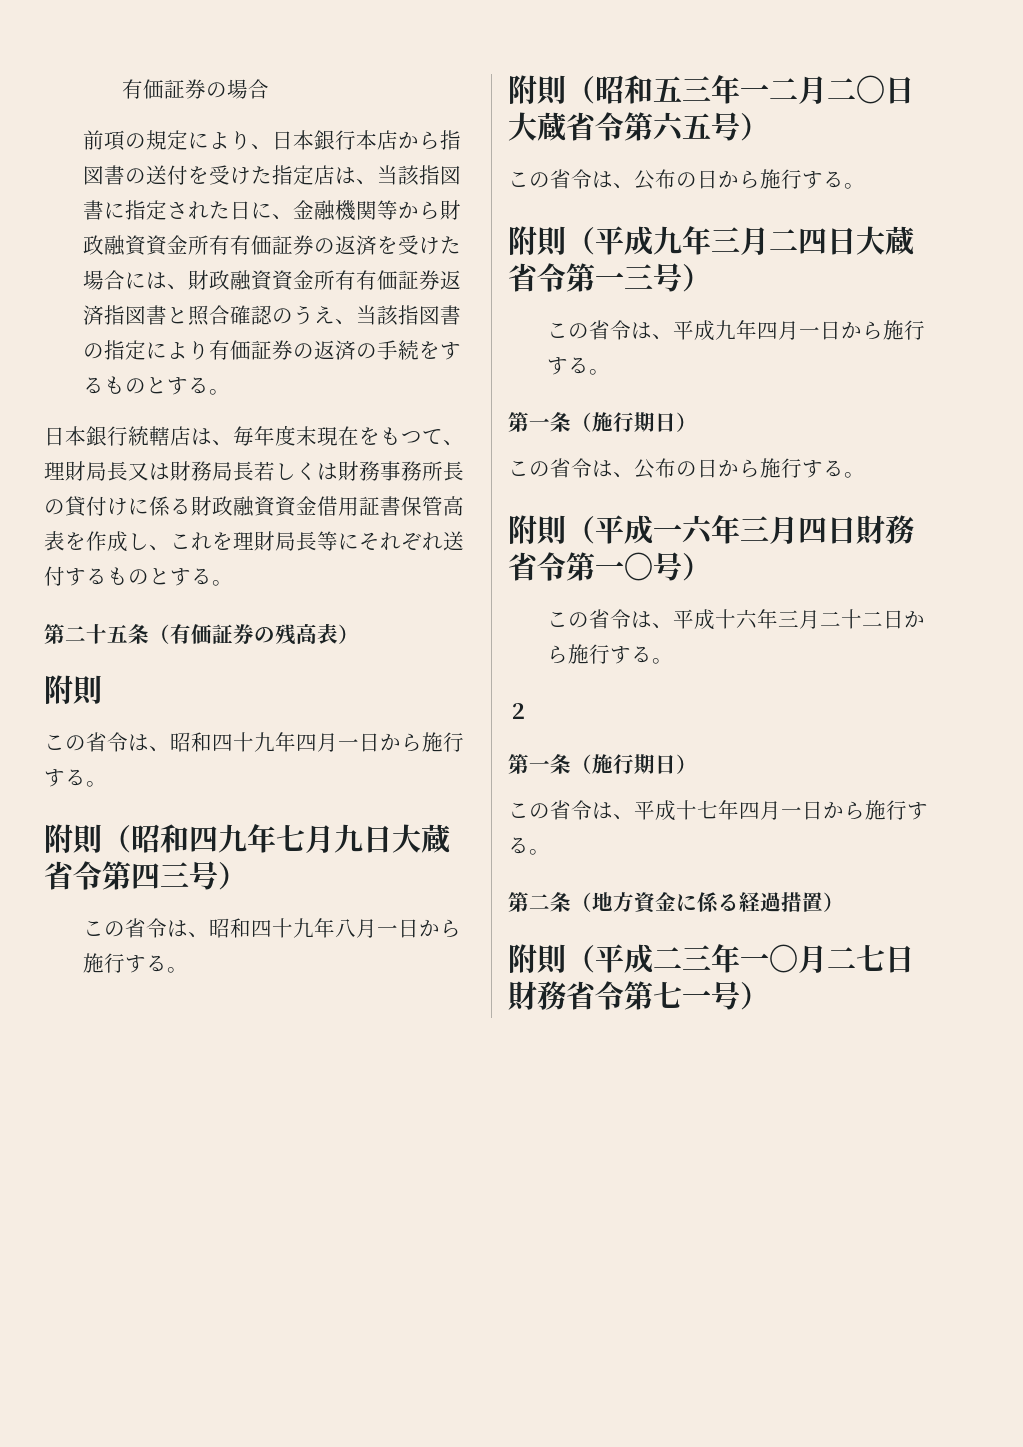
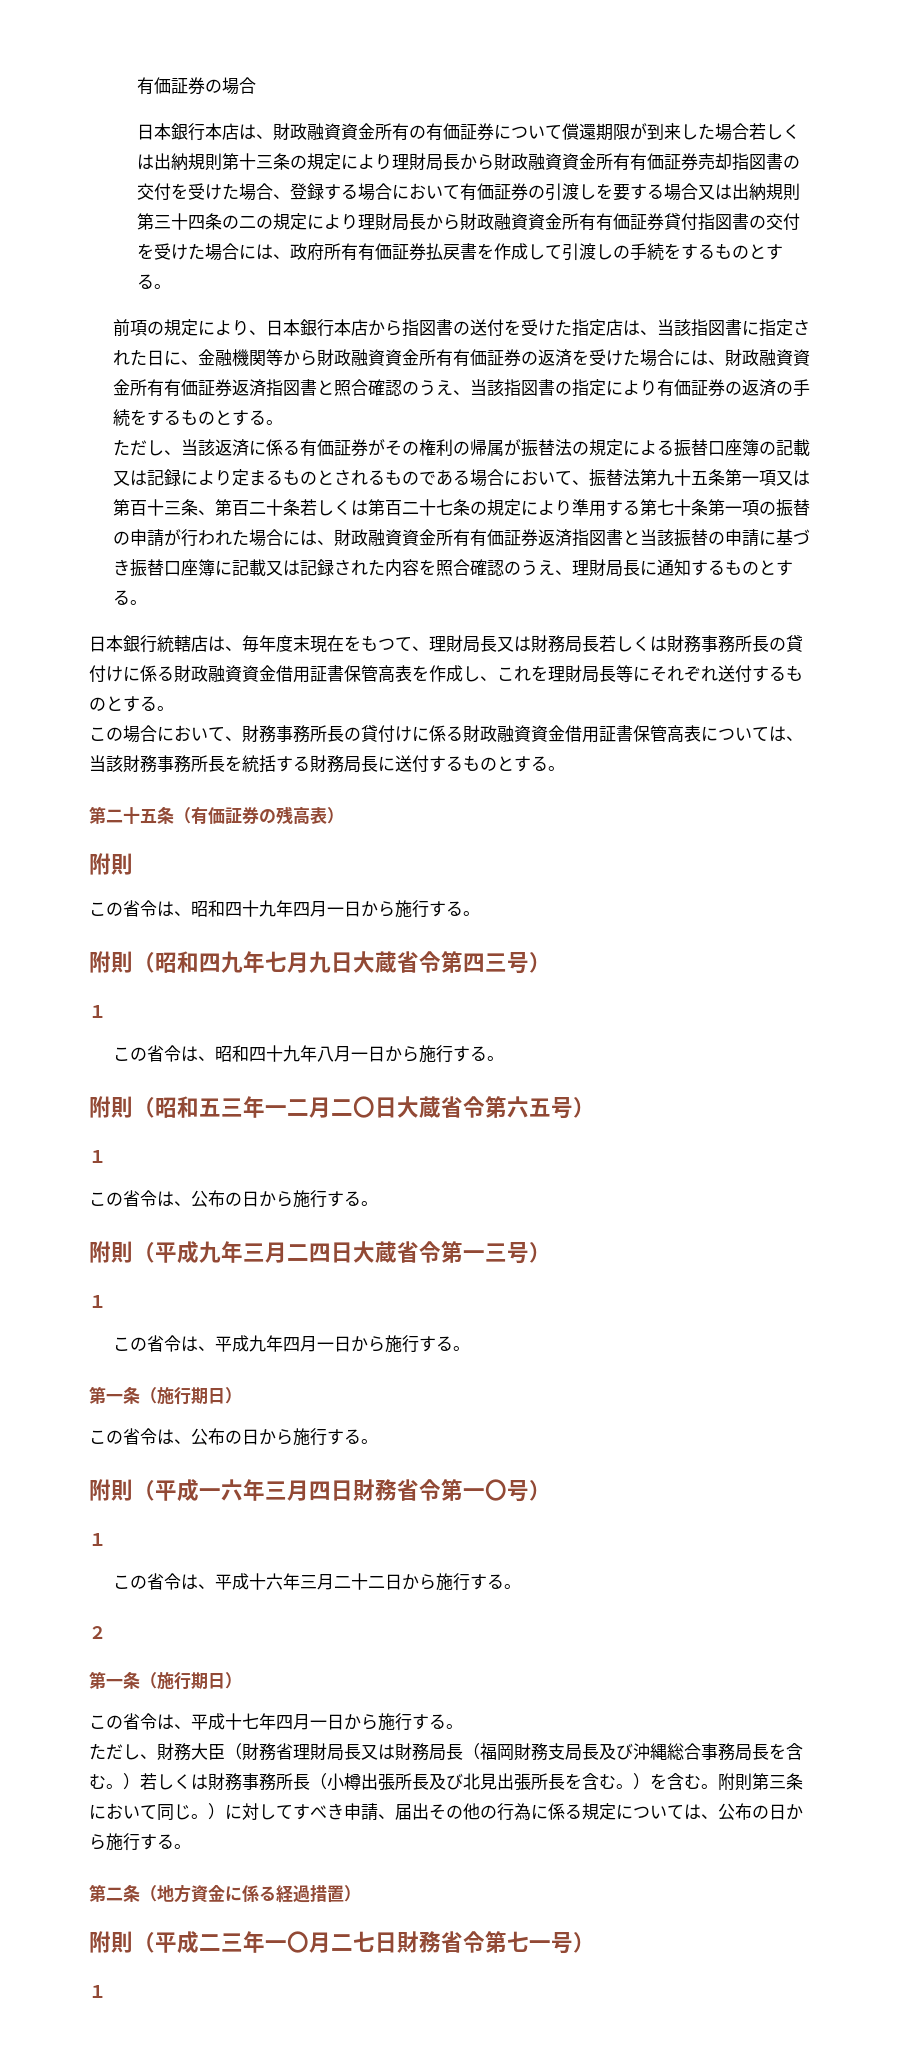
(269, 89) none -> [136,123,800,141] [136,153,800,171] [136,183,800,201] [136,213,800,231] [136,243,783,261] [136,274,171,289] // 日本銀行本店は、財政融資資金所有の有価証券について償還期限が到来した場合若しくは出納規則第十三条の規定により理財局長から財政融資資金所有有価証券売却指図書の交付を受けた場合、登録する場合において有価証券の引渡しを要する場合又は出納規則第三十四条の二の規定により理財局長から財政融資資金所有有価証券貸付指図書の交付を受けた場合には、政府所有有価証券払戻書を作成して引渡しの手続をするものとする。
(230, 392) none -> [112,439,810,457] [112,469,810,487] [112,499,810,517] [112,529,810,547] [112,559,793,577] [112,590,147,605] // ただし、当該返済に係る有価証券がその権利の帰属が振替法の規定による振替口座簿の記載又は記録により定まるものとされるものである場合において、振替法第九十五条第一項又は第百十三条、第百二十条若しくは第百二十七条の規定により準用する第七十条第一項の振替の申請が行われた場合には、財政融資資金所有有価証券返済指図書と当該振替の申請に基づき振替口座簿に記載又は記録された内容を照合確認のうえ、理財局長に通知するものとする。
(233, 583) none -> [89,725,803,743] [89,755,565,773] // この場合において、財務事務所長の貸付けに係る財政融資資金借用証書保管高表については、当該財務事務所長を統括する財務局長に送付するものとする。
(247, 876) none -> [89,1005,106,1018] // １
(769, 127) none -> [89,1150,106,1163] // １
(711, 278) none -> [89,1295,106,1308] // １
(711, 567) none -> [89,1533,106,1546] // １
(550, 852) none -> [89,1743,803,1761] [89,1773,803,1791] [89,1803,803,1821] [89,1833,191,1851] // ただし、財務大臣（財務省理財局長又は財務局長（福岡財務支局長及び沖縄総合事務局長を含む。）若しくは財務事務所長（小樽出張所長及び北見出張所長を含む。）を含む。附則第三条において同じ。）に対してすべき申請、届出その他の行為に係る規定については、公布の日から施行する。
(769, 996) none -> [89,1985,106,1998] // １

